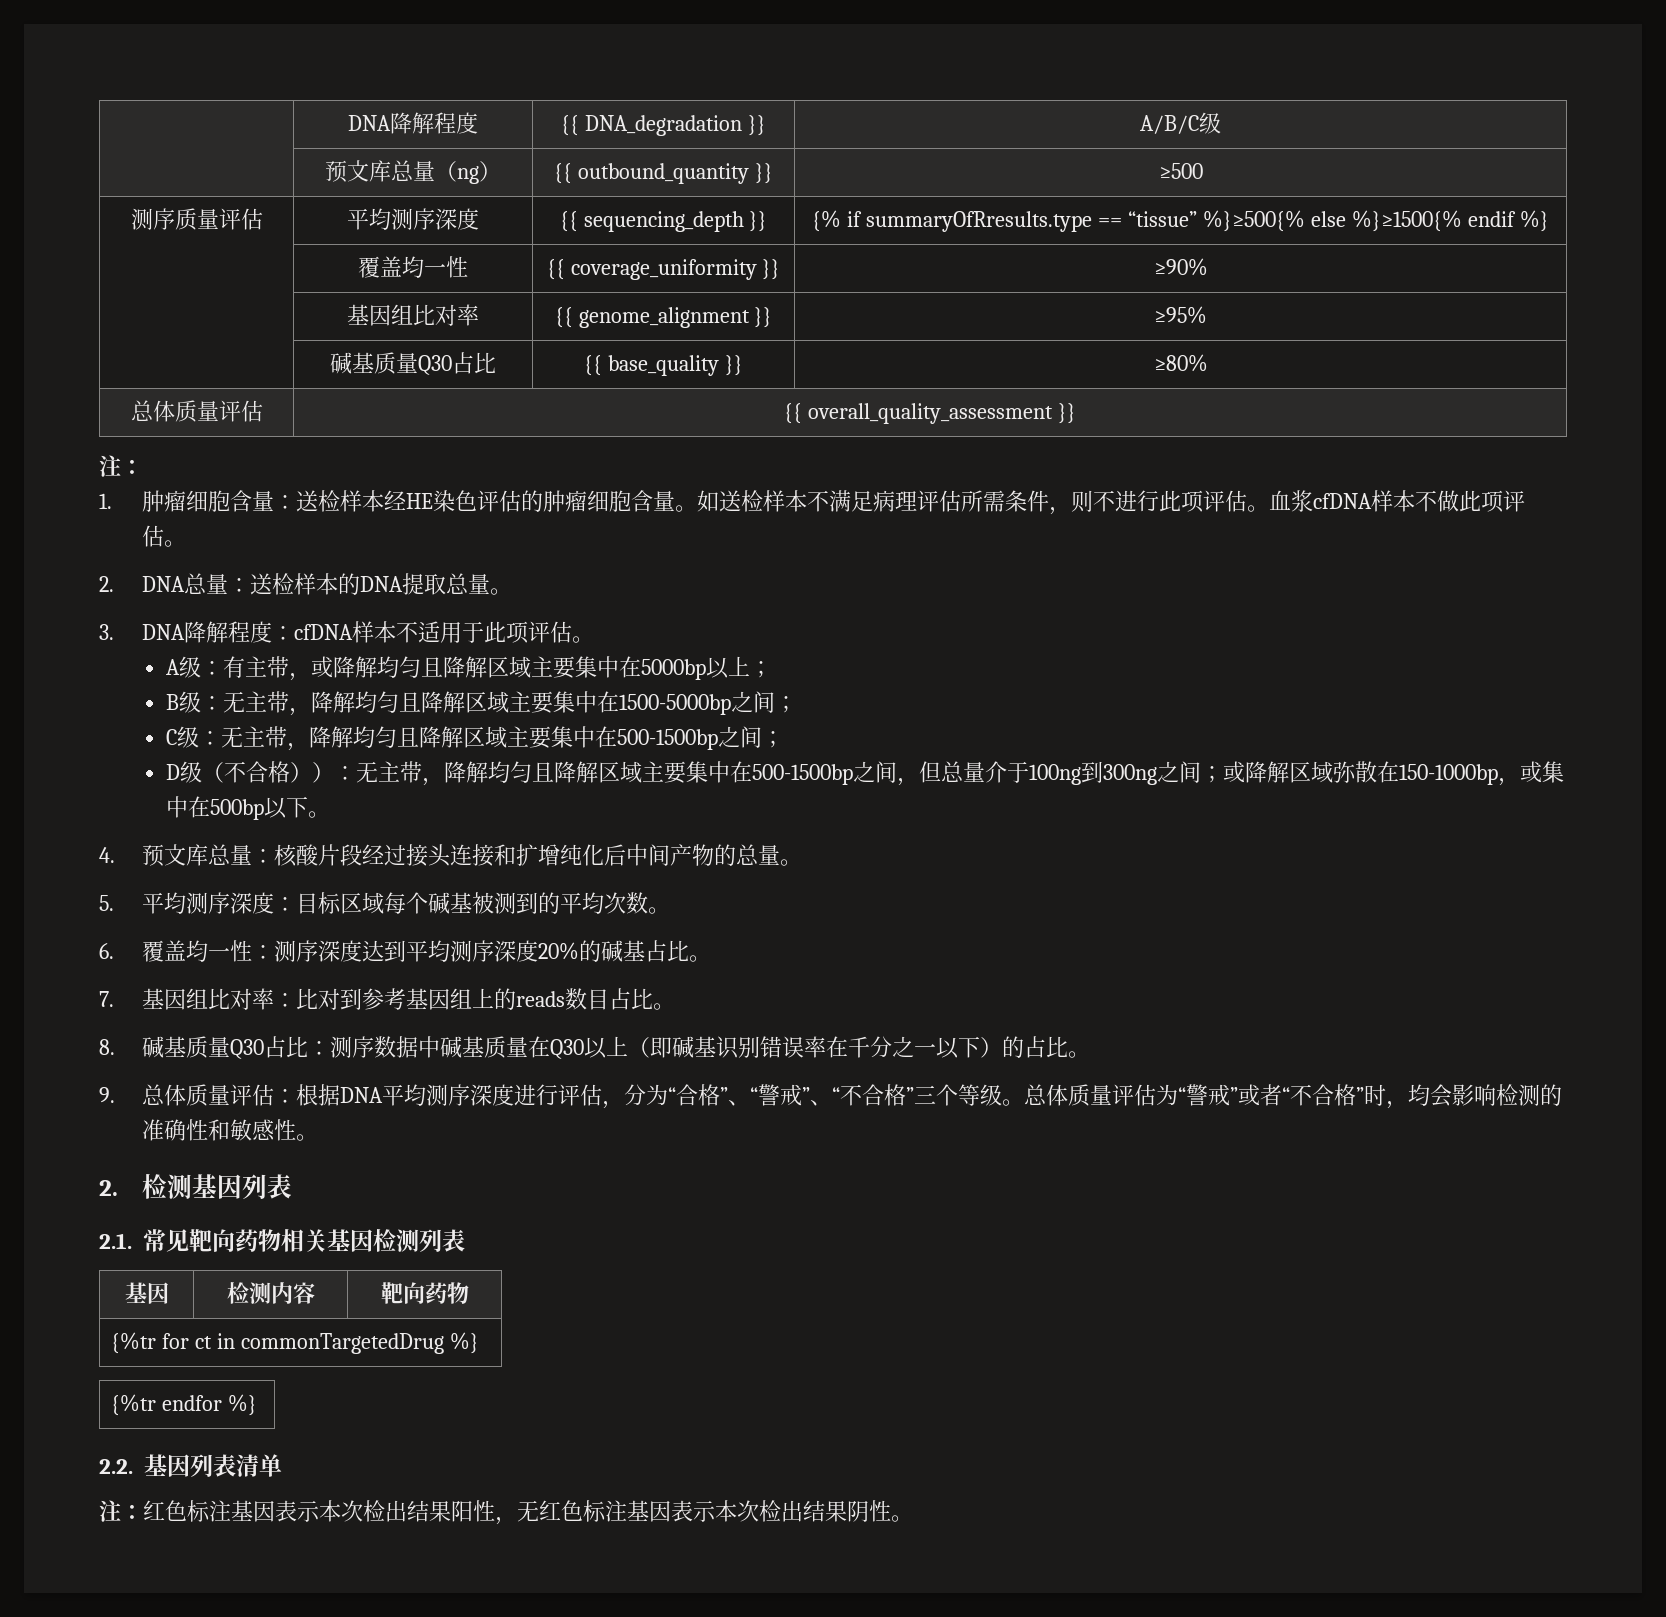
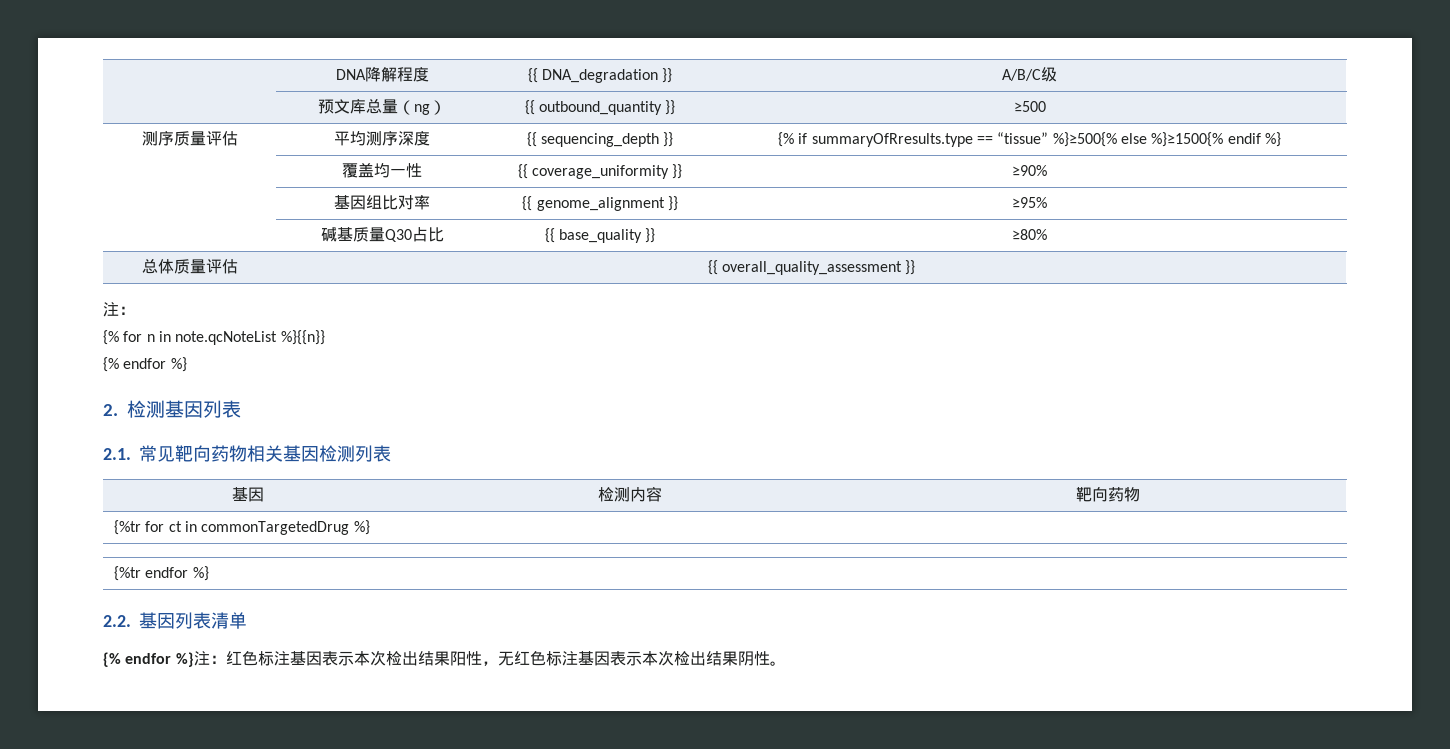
[99,490,1526,515] [142,525,187,547] [99,573,513,595] [99,621,595,644] [166,656,773,681] [166,691,798,716] [166,726,785,751] [166,761,1565,786] [166,796,331,820] [99,844,803,867] [99,892,671,914] [99,940,712,962] [99,988,676,1010] [99,1036,1091,1059] [99,1084,1563,1109] [142,1119,319,1141] 1.肿瘤细胞含量：送检样本经HE染色评估的肿瘤细胞含量。如送检样本不满足病理评估所需条件，则不进行此项评估。血浆cfDNA样本不做此项评估。 // 2. DNA总量：送检样本的DNA提取总量。 // 3. DNA降解程度：cfDNA样本不适用于此项评估。 // A级：有主带，或降解均匀且降解区域主要集中在5000bp以上； // B级：无主带，降解均匀且降解区域主要集中在1500-5000bp之间； // C级：无主带，降解均匀且降解区域主要集中在500-1500bp之间； // D级（不合格））：无主带，降解均匀且降解区域主要集中在500-1500bp之间，但总量介于100ng到300ng之间；或降解区域弥散在150-1000bp，或集中在500bp以下。 // 4.预文库总量：核酸片段经过接头连接和扩增纯化后中间产物的总量。 // 5.平均测序深度：目标区域每个碱基被测到的平均次数。 // 6.覆盖均一性：测序深度达到平均测序深度20%的碱基占比。 // 7.基因组比对率：比对到参考基因组上的reads数目占比。 // 8.碱基质量Q30占比：测序数据中碱基质量在Q30以上（即碱基识别错误率在千分之一以下）的占比。 // 9.总体质量评估：根据DNA平均测序深度进行评估，分为“合格”、“警戒”、“不合格”三个等级。总体质量评估为“警戒”或者“不合格”时，均会影响检测的准确性和敏感性。 -> [103,330,325,345] [103,357,187,372] {% for n in note.qcNoteList %}{{n}} // {% endfor %}
(282, 1465) none -> [103,652,194,667] {% endfor %}

